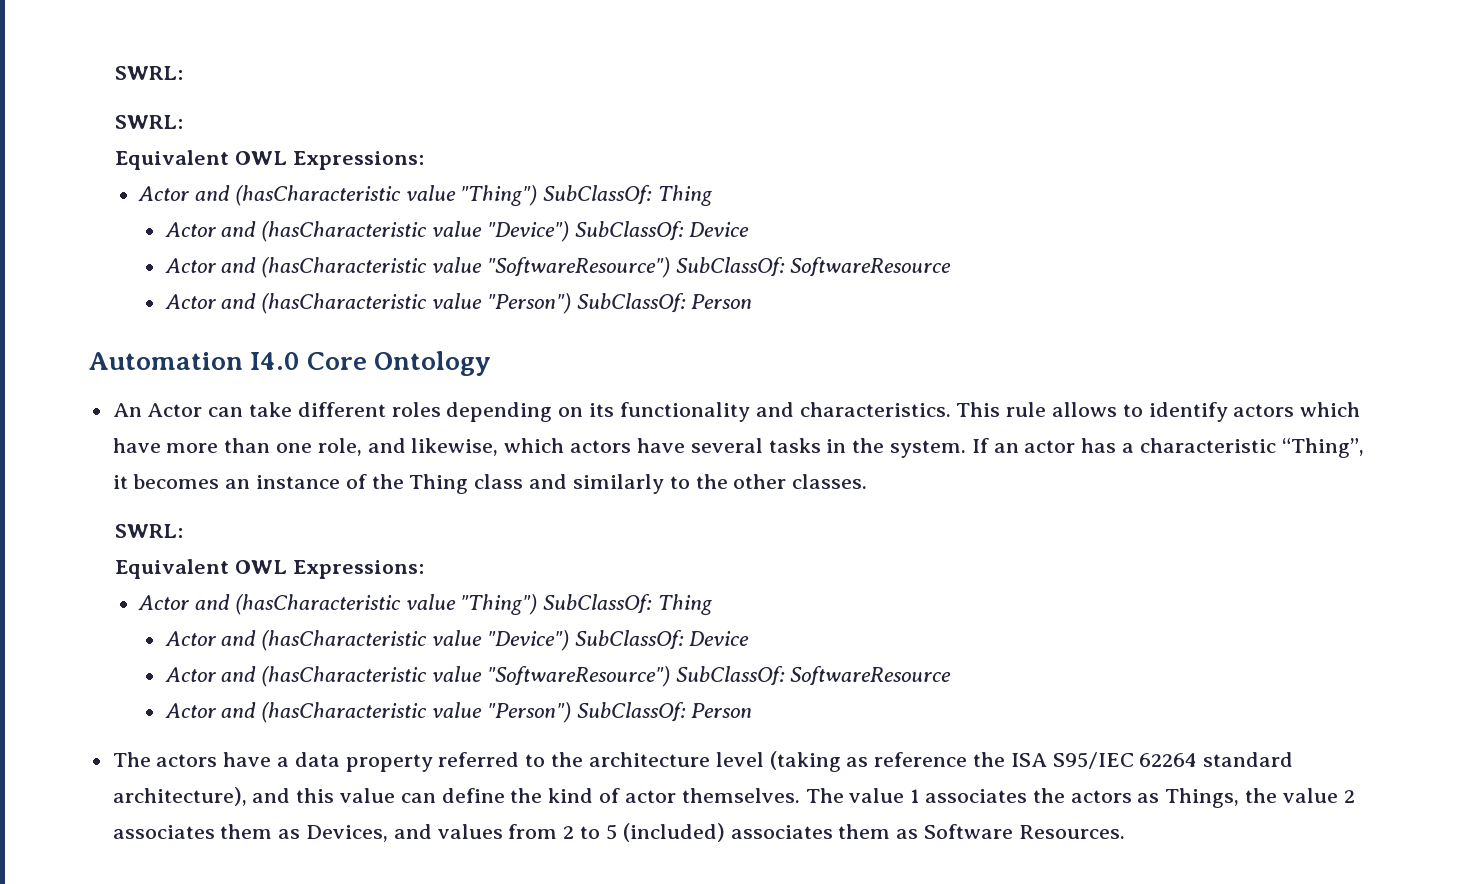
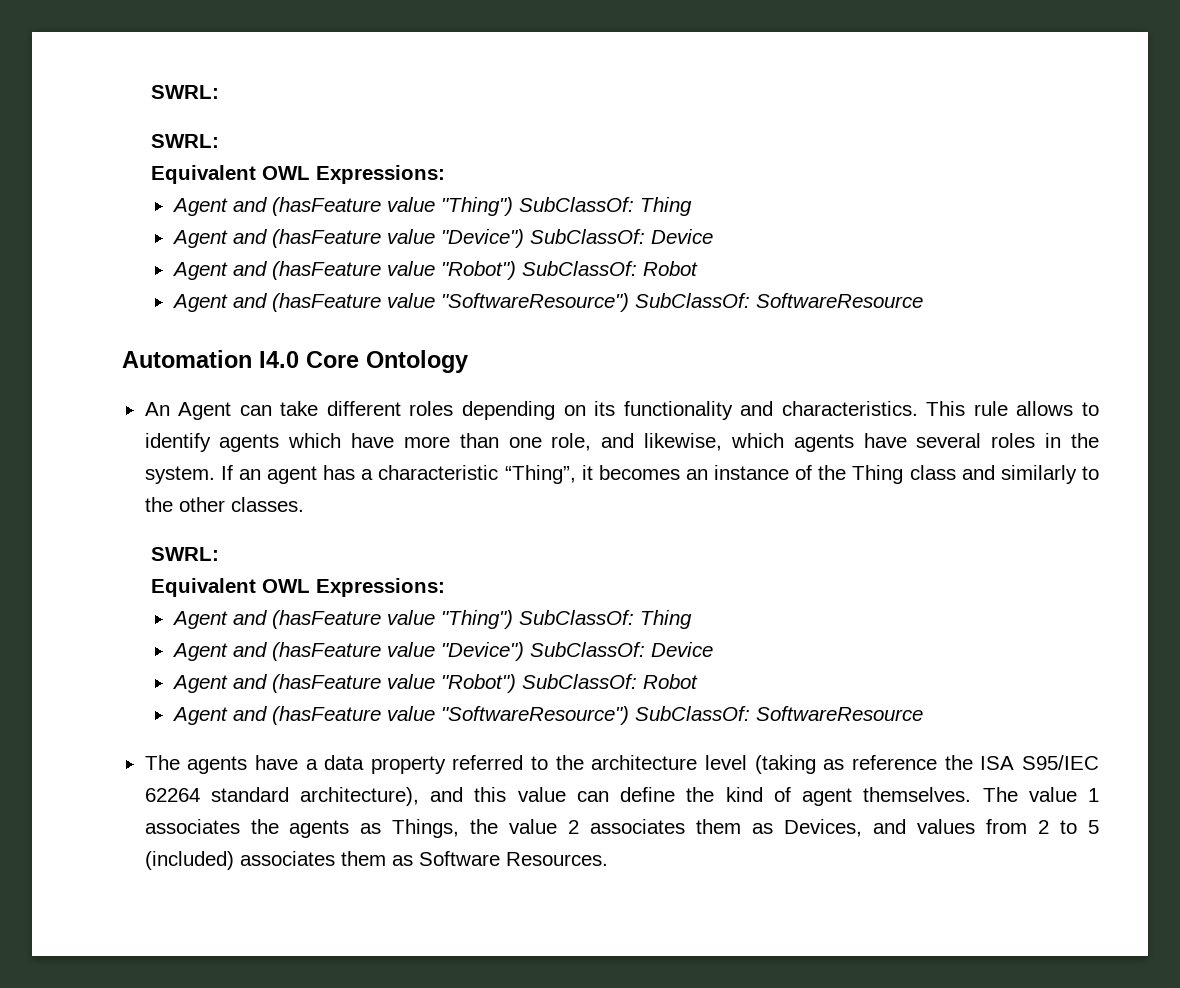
[138,185,712,206] [164,221,750,242] [164,257,952,278] [164,293,753,314] Actor and (hasCharacteristic value "Thing") SubClassOf: Thing // Actor and (hasCharacteristic value "Device") SubClassOf: Device // Actor and (hasCharacteristic value "SoftwareResource") SubClassOf: SoftwareResource // Actor and (hasCharacteristic value "Person") SubClassOf: Person -> [171,197,692,216] [171,229,713,248] [171,261,698,280] [171,293,923,312] Agent and (hasFeature value "Thing") SubClassOf: Thing // Agent and (hasFeature value "Device") SubClassOf: Device // Agent and (hasFeature value "Robot") SubClassOf: Robot // Agent and (hasFeature value "SoftwareResource") SubClassOf: SoftwareResource
[147,403,203,417] Actor -> [178,402,232,420] Agent
[1233,404,1295,417] actors -> [219,434,280,452] agents
[570,440,632,453] actors -> [793,434,854,452] agents
[768,438,821,453] tasks -> [991,433,1036,448] roles
[1024,440,1076,453] actor -> [266,466,317,484] agent
[138,594,712,615] [164,630,750,651] [164,666,952,687] [164,702,753,723] [112,752,218,767] Actor and (hasCharacteristic value "Thing") SubClassOf: Thing // Actor and (hasCharacteristic value "Device") SubClassOf: Device // Actor and (hasCharacteristic value "SoftwareResource") SubClassOf: SoftwareResource // Actor and (hasCharacteristic value "Person") SubClassOf: Person // The actors -> [171,610,692,629] [171,642,713,661] [171,674,698,693] [171,706,923,725] [144,755,248,774] Agent and (hasFeature value "Thing") SubClassOf: Thing // Agent and (hasFeature value "Device") SubClassOf: Device // Agent and (hasFeature value "Robot") SubClassOf: Robot // Agent and (hasFeature value "SoftwareResource") SubClassOf: SoftwareResource // The agents
[624,790,676,803] actor -> [802,788,853,806] agent
[1070,790,1132,803] actors -> [289,820,350,838] agents

